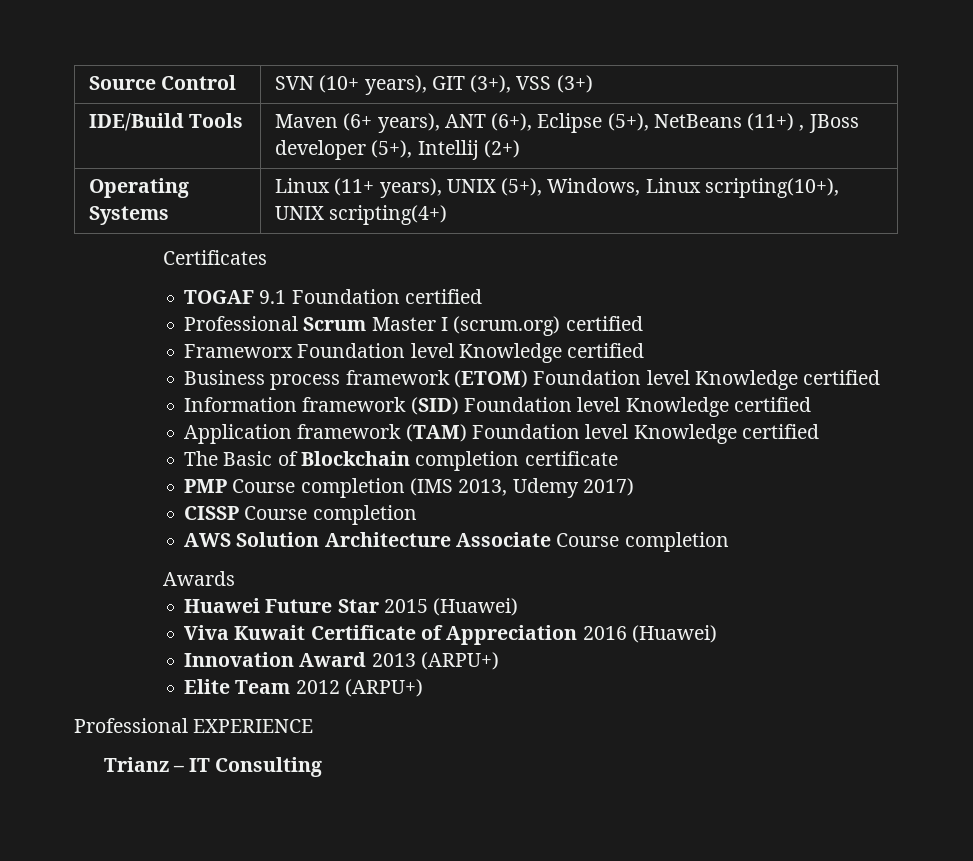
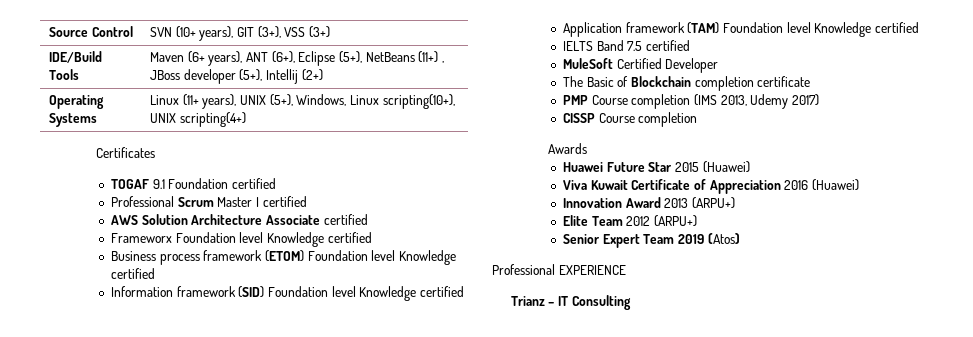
[453,316,561,336] (scrum.org) -> [262,196,307,207] [111,214,321,225] certified // AWS Solution Architecture Associate
(819, 431) none -> [563,40,691,51] [563,58,719,73] // IELTS Band 7.5 certified // MuleSoft Certified Developer
[184,532,729,552] // AWS Solution Architecture Associate Course completion -> (698, 119) none
(423, 688) none -> [563,233,740,248] // Senior Expert Team 2019 (Atos)

